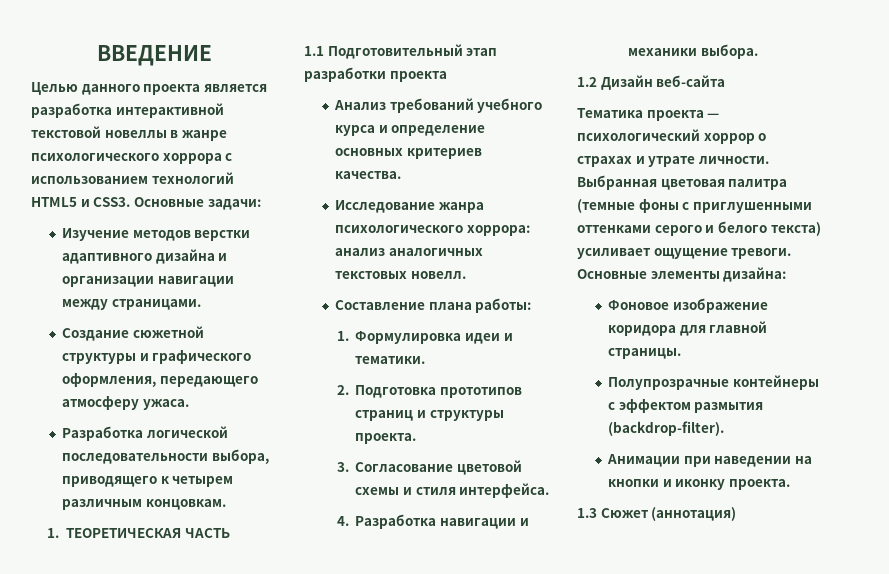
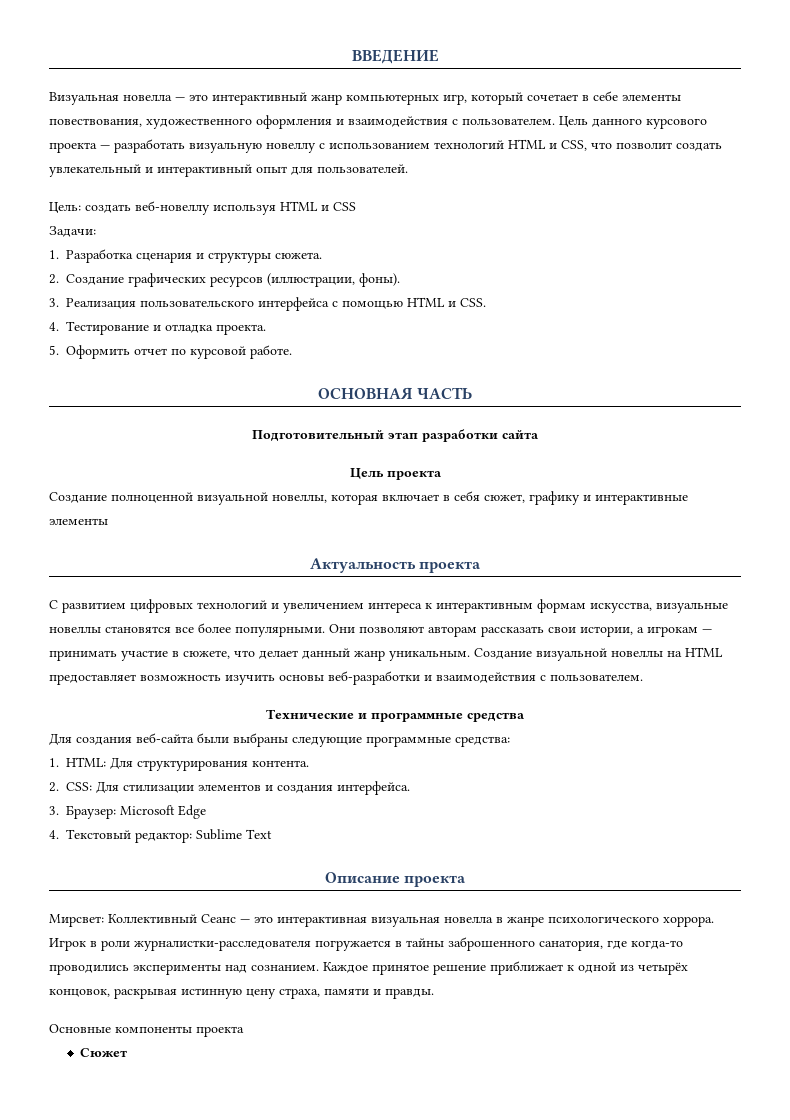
[31,82,267,95] [31,103,224,118] [31,126,227,141] [31,153,233,164] [31,172,234,184] [31,197,261,210] [62,228,251,241] [62,249,228,264] [62,276,234,287] [62,299,201,310] [62,326,204,341] [62,349,252,364] [62,372,258,387] [62,395,189,410] [62,426,228,441] [62,449,269,464] [62,476,234,487] [62,499,226,510] [47,528,230,538] [304,44,498,59] [304,67,447,82] [334,98,543,113] [335,125,486,136] [335,148,482,159] [335,171,402,179] [335,200,484,213] [335,225,530,236] [335,248,483,256] [335,271,466,279] [335,298,532,313] [336,331,513,344] [355,356,426,364] [336,385,522,398] [355,410,504,421] [355,433,417,444] [336,460,522,475] [355,483,550,498] [336,514,529,529] [628,44,758,59] [577,75,726,90] [577,108,720,121] [577,129,767,144] [577,156,769,167] [577,175,788,190] [577,198,812,213] [577,221,821,236] [577,248,792,259] [577,267,787,282] [608,298,768,313] [608,321,768,336] [608,348,682,359] [608,375,819,390] [608,398,764,413] [608,421,725,436] [607,454,813,467] [608,479,791,490] [577,507,737,521] Целью данного проекта является разработка интерактивной текстовой новеллы в жанре психологического хоррора с использованием технологий HTML5 и CSS3. Основные задачи: // Изучение методов верстки адаптивного дизайна и организации навигации между страницами. // Создание сюжетной структуры и графического оформления, передающего атмосферу ужаса. // Разработка логической последовательности выбора, приводящего к четырем различным концовкам. // 1. ТЕОРЕТИЧЕСКАЯ ЧАСТЬ // 1.1 Подготовительный этап разработки проекта // Анализ требований учебного курса и определение основных критериев качества. // Исследование жанра психологического хоррора: анализ аналогичных текстовых новелл. // Составление плана работы: // 1. Формулировка идеи и тематики. // 2. Подготовка прототипов страниц и структуры проекта. // 3. Согласование цветовой схемы и стиля интерфейса. // 4. Разработка навигации и механики выбора. // 1.2 Дизайн веб-сайта // Тематика проекта — психологический хоррор о страхах и утрате личности. Выбранная цветовая палитра (темные фоны с приглушенными оттенками серого и белого текста) усиливает ощущение тревоги. Основные элементы дизайна: // Фоновое изображение коридора для главной страницы. // Полупрозрачные контейнеры с эффектом размытия (backdrop-filter). // Анимации при наведении на кнопки и иконку проекта. // 1.3 Сюжет (аннотация) -> [49,91,681,105] [49,115,707,129] [49,139,722,153] [49,164,408,177] [49,201,356,215] [49,226,96,237] [49,249,322,263] [49,273,400,287] [49,297,486,311] [49,321,266,335] [49,345,292,359] [318,387,472,399] [252,429,539,442] [349,468,442,480] [49,491,688,505] [49,518,108,525] [309,558,482,573] [49,599,728,613] [49,623,712,637] [49,647,723,661] [49,671,643,685] [266,709,525,722] [49,733,510,747] [49,757,309,771] [49,781,410,795] [49,805,206,819] [49,829,272,843] [324,872,467,887] [49,914,714,927] [49,937,683,951] [49,961,688,975] [49,988,434,999] [49,1024,244,1037] [80,1048,128,1057] Визуальная новелла — это интерактивный жанр компьютерных игр, который сочетает в себе элементы повествования, художественного оформления и взаимодействия с пользователем. Цель данного курсового проекта — разработать визуальную новеллу с использованием технологий HTML и CSS, что позволит создать увлекательный и интерактивный опыт для пользователей. // Цель: создать веб-новеллу используя HTML и CSS // Задачи: // 1. Разработка сценария и структуры сюжета. // 2. Создание графических ресурсов (иллюстрации, фоны). // 3. Реализация пользовательского интерфейса с помощью HTML и CSS. // 4. Тестирование и отладка проекта. // 5. Оформить отчет по курсовой работе. // ОСНОВНАЯ ЧАСТЬ // Подготовительный этап разработки сайта // Цель проекта // Создание полноценной визуальной новеллы, которая включает в себя сюжет, графику и интерактивные элементы // Актуальность проекта // С развитием цифровых технологий и увеличением интереса к интерактивным формам искусства, визуальные новеллы становятся все более популярными. Они позволяют авторам рассказать свои истории, а игрокам — принимать участие в сюжете, что делает данный жанр уникальным. Создание визуальной новеллы на HTML предоставляет возможность изучить основы веб-разработки и взаимодействия с пользователем. // Технические и программные средства // Для создания веб-сайта были выбраны следующие программные средства: // 1. HTML: Для структурирования контента. // 2. CSS: Для стилизации элементов и создания интерфейса. // 3. Браузер: Microsoft Edge // 4. Текстовый редактор: Sublime Text // Описание проекта // Мирсвет: Коллективный Сеанс — это интерактивная визуальная новелла в жанре психологического хоррора. Игрок в роли журналистки-расследователя погружается в тайны заброшенного санатория, где когда-то проводились эксперименты над сознанием. Каждое принятое решение приближает к одной из четырёх концовок, раскрывая истинную цену страха, памяти и правды. // Основные компоненты проекта // Сюжет

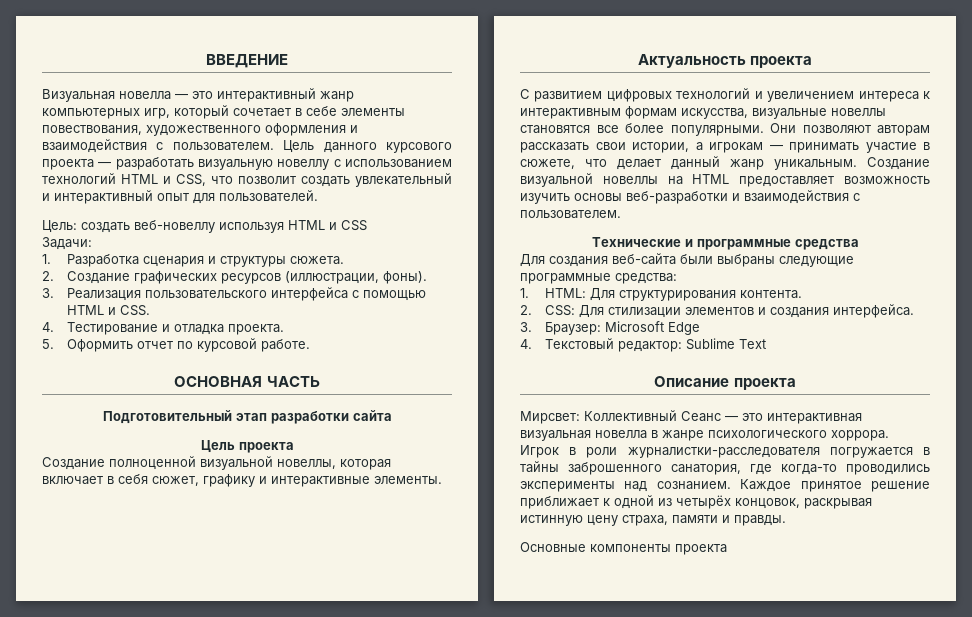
[49,518,108,525] элементы -> [374,476,442,484] элементы.
[80,1048,128,1057] // Сюжет -> (727, 549) none

